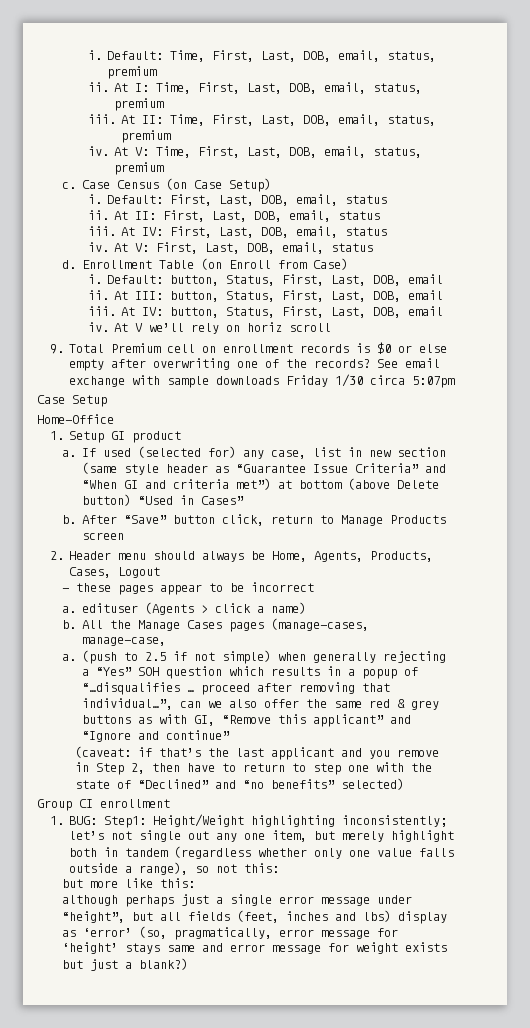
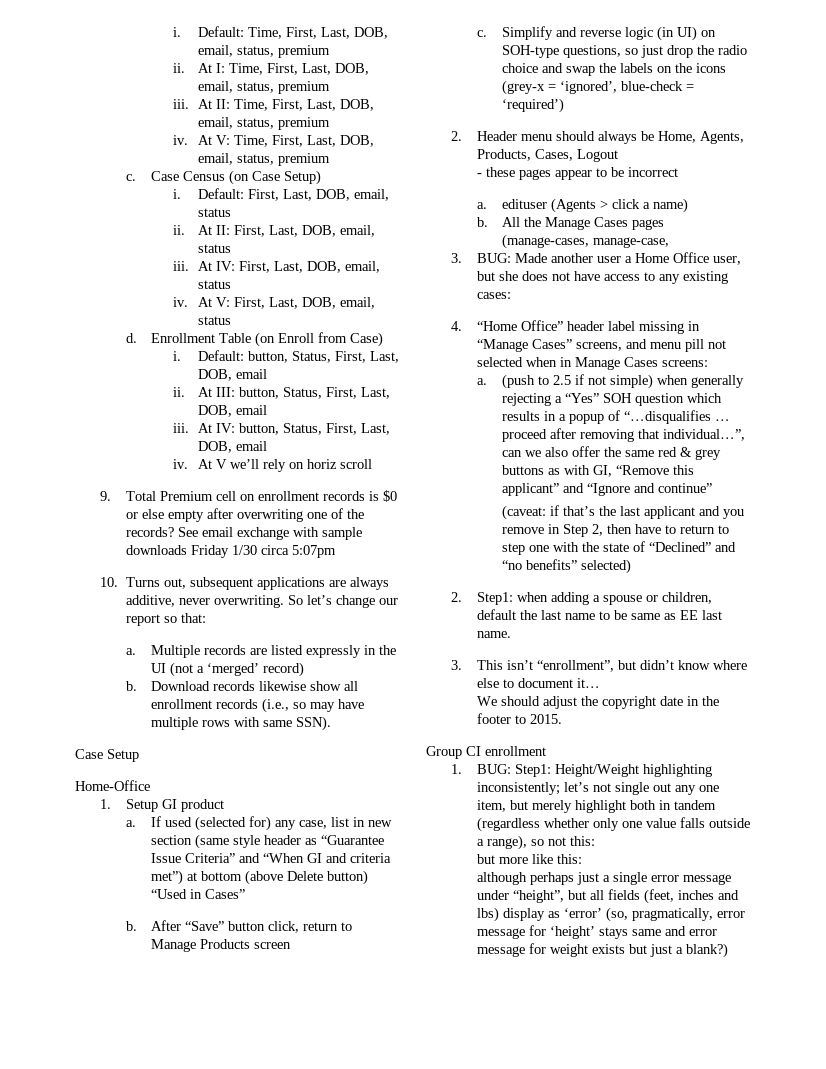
(455, 382) none -> [100,577,389,590] [125,595,398,608] [125,613,206,626] [125,645,397,658] [151,662,305,677] [125,681,359,691] [151,698,365,713] [151,716,332,731] // 10. Turns out, subsequent applications are always additive, never overwriting. So let’s change our report so that: // a. Multiple records are listed expressly in the UI (not a ‘merged’ record) // b. Download records likewise show all enrollment records (i.e., so may have multiple rows with same SSN).
(124, 536) none -> [476,26,717,41] [502,45,748,58] [502,63,727,76] [502,80,695,95] [502,98,565,113] // c. Simplify and reverse logic (in UI) on SOH-type questions, so just drop the radio choice and swap the labels on the icons (grey-x = ‘ignored’, blue-check = ‘required’)
(166, 641) none -> [451,252,741,265] [476,271,728,284] [476,292,511,299] [451,320,700,334] [476,339,726,352] [476,357,708,370] // 3. BUG: Made another user a Home Office user, but she does not have access to any existing cases: // 4. “Home Office” header label missing in “Manage Cases” screens, and menu pill not selected when in Manage Cases screens:
(405, 784) none -> [451,592,712,605] [476,609,722,620] [476,631,511,638] [451,660,747,672] [476,678,600,688] [476,696,719,709] [476,713,562,724] // 2. Step1: when adding a spouse or children, default the last name to be same as EE last name. // 3. This isn’t “enrollment”, but didn’t know where else to document it… // We should adjust the copyright date in the footer to 2015.

